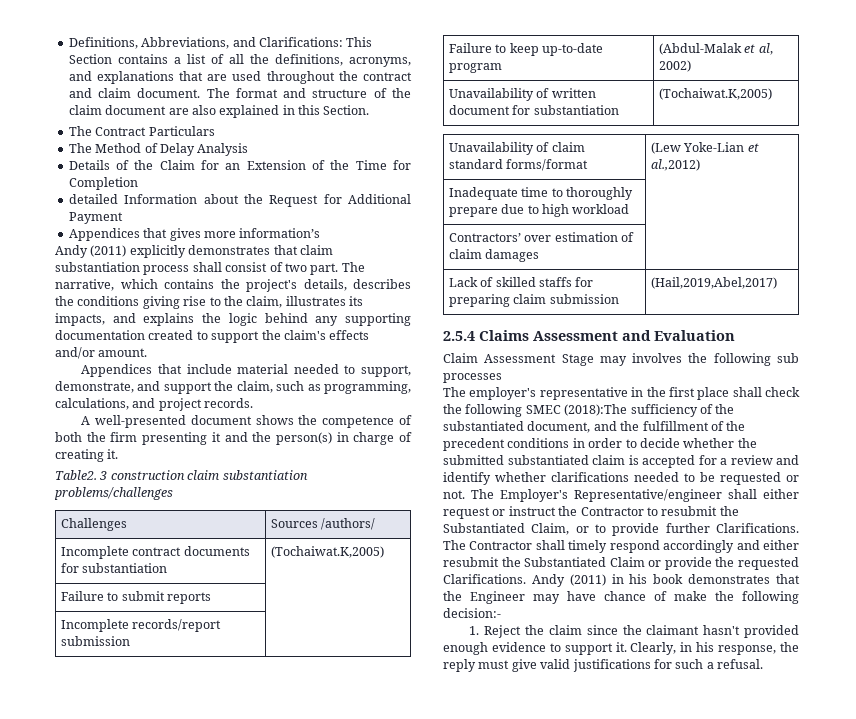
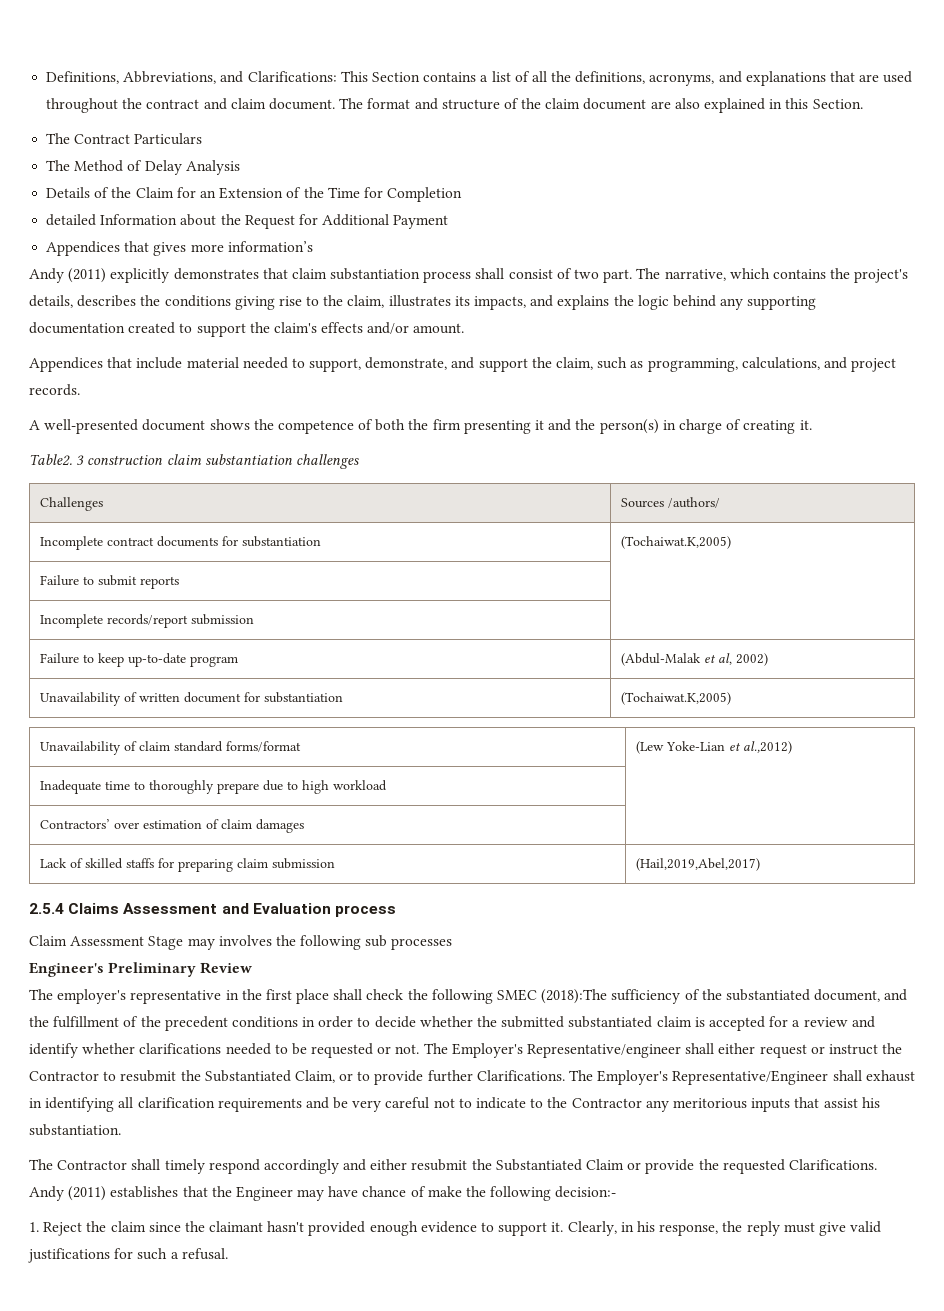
[54,487,173,500] problems/challenges -> [295,454,359,469] challenges
(735, 335) none -> [334,905,396,917] process
(502, 378) none -> [29,962,253,977] // Engineer's Preliminary Review
(466, 545) none -> [597,1070,915,1085] [29,1097,880,1112] [29,1124,121,1136] [29,1159,53,1170] Employer's Representative/Engineer shall exhaust in identifying all clarification requirements and be very careful not to indicate to the Contractor any meritorious inputs that assist his substantiation. // The
[611,574,771,584] in his book demonstrates -> [110,1186,179,1198] establishes

